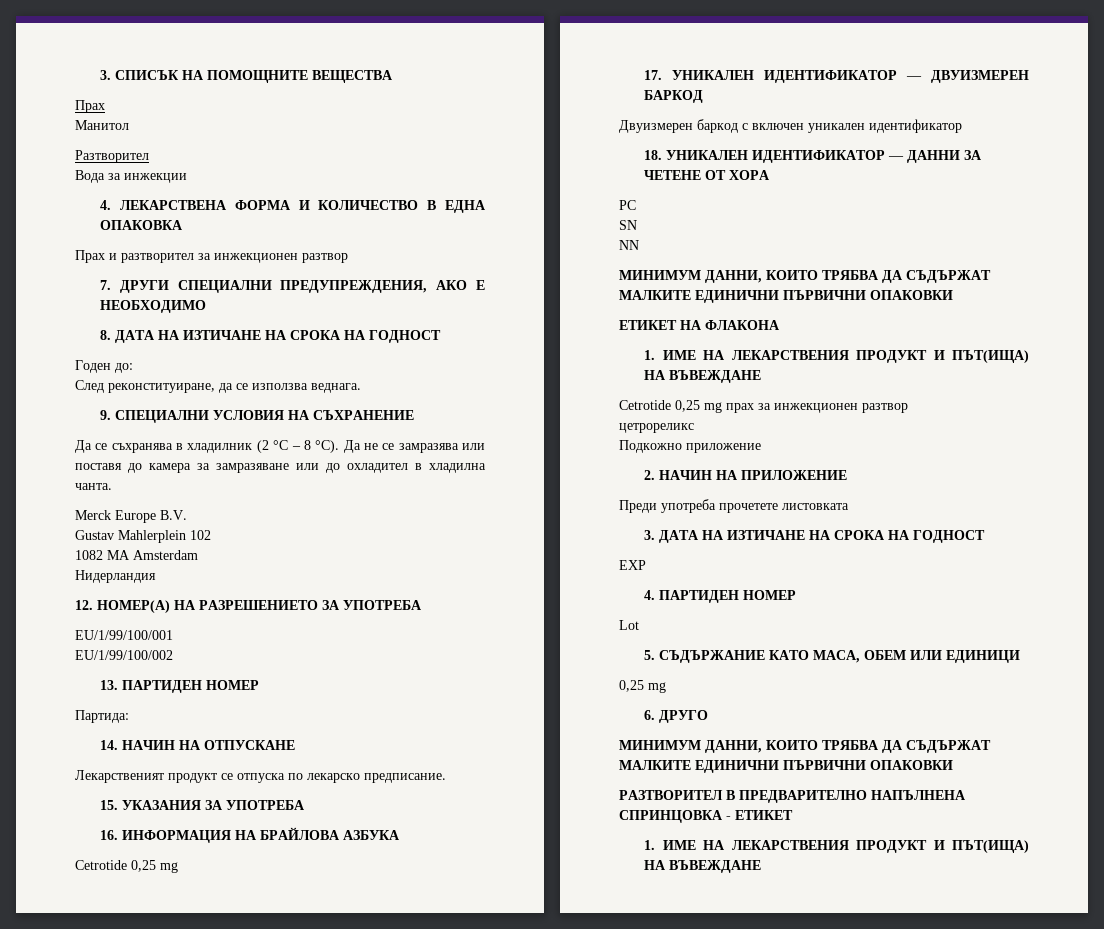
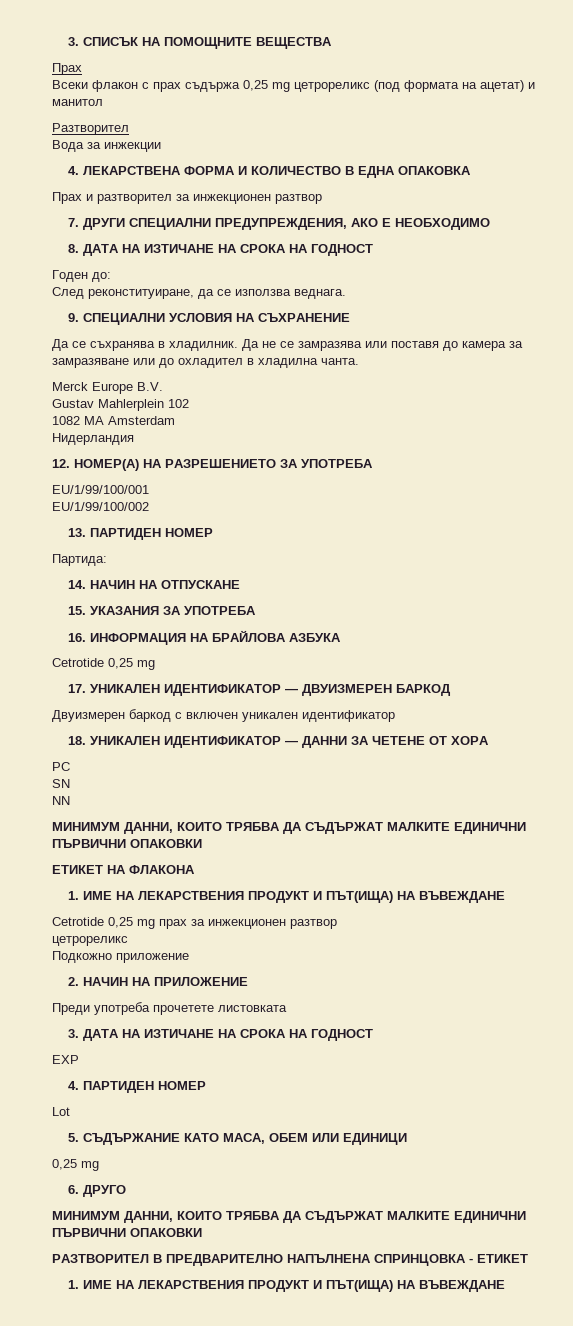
[75,120,129,130] Манитол -> [52,80,535,92] [52,99,103,106] Всеки флакон с прах съдържа 0,25 mg цетрореликс (под формата на ацетат) и манитол
[187,440,340,453] хладилник (2 °C – 8 °C). -> [169,341,238,351] хладилник.
[75,770,446,783] // Лекарственият продукт се отпуска по лекарско предписание. -> (240, 584) none

